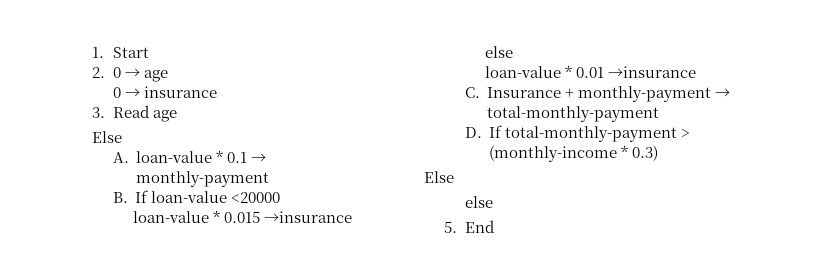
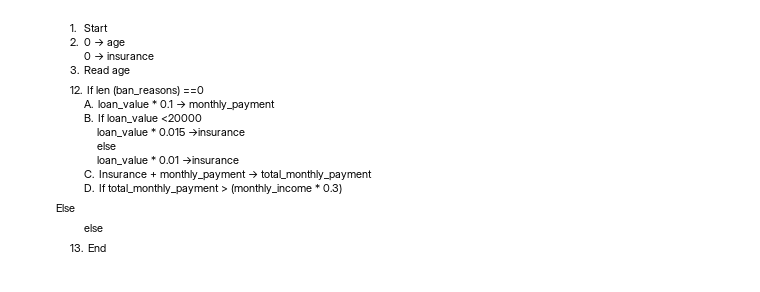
[92,131,123,143] Else -> [69,86,205,96] 12. If len (ban_reasons) ==0
[136,151,213,163] loan-value -> [98,100,150,109] loan_value
[136,171,270,187] monthly-payment -> [189,100,276,111] monthly_payment
[151,191,228,203] loan-value -> [107,114,159,123] loan_value
[133,211,210,223] loan-value -> [97,128,149,137] loan_value
[485,66,562,78] loan-value -> [97,156,149,165] loan_value
[578,86,731,102] [487,106,660,122] monthly-payment → total-monthly-payment -> [160,170,373,181] monthly_payment → total_monthly_payment
[505,126,691,142] [489,145,618,162] total-monthly-payment > (monthly-income -> [108,184,313,195] total_monthly_payment > (monthly_income
[444,221,458,233] 5. -> [69,244,83,252] 13.

